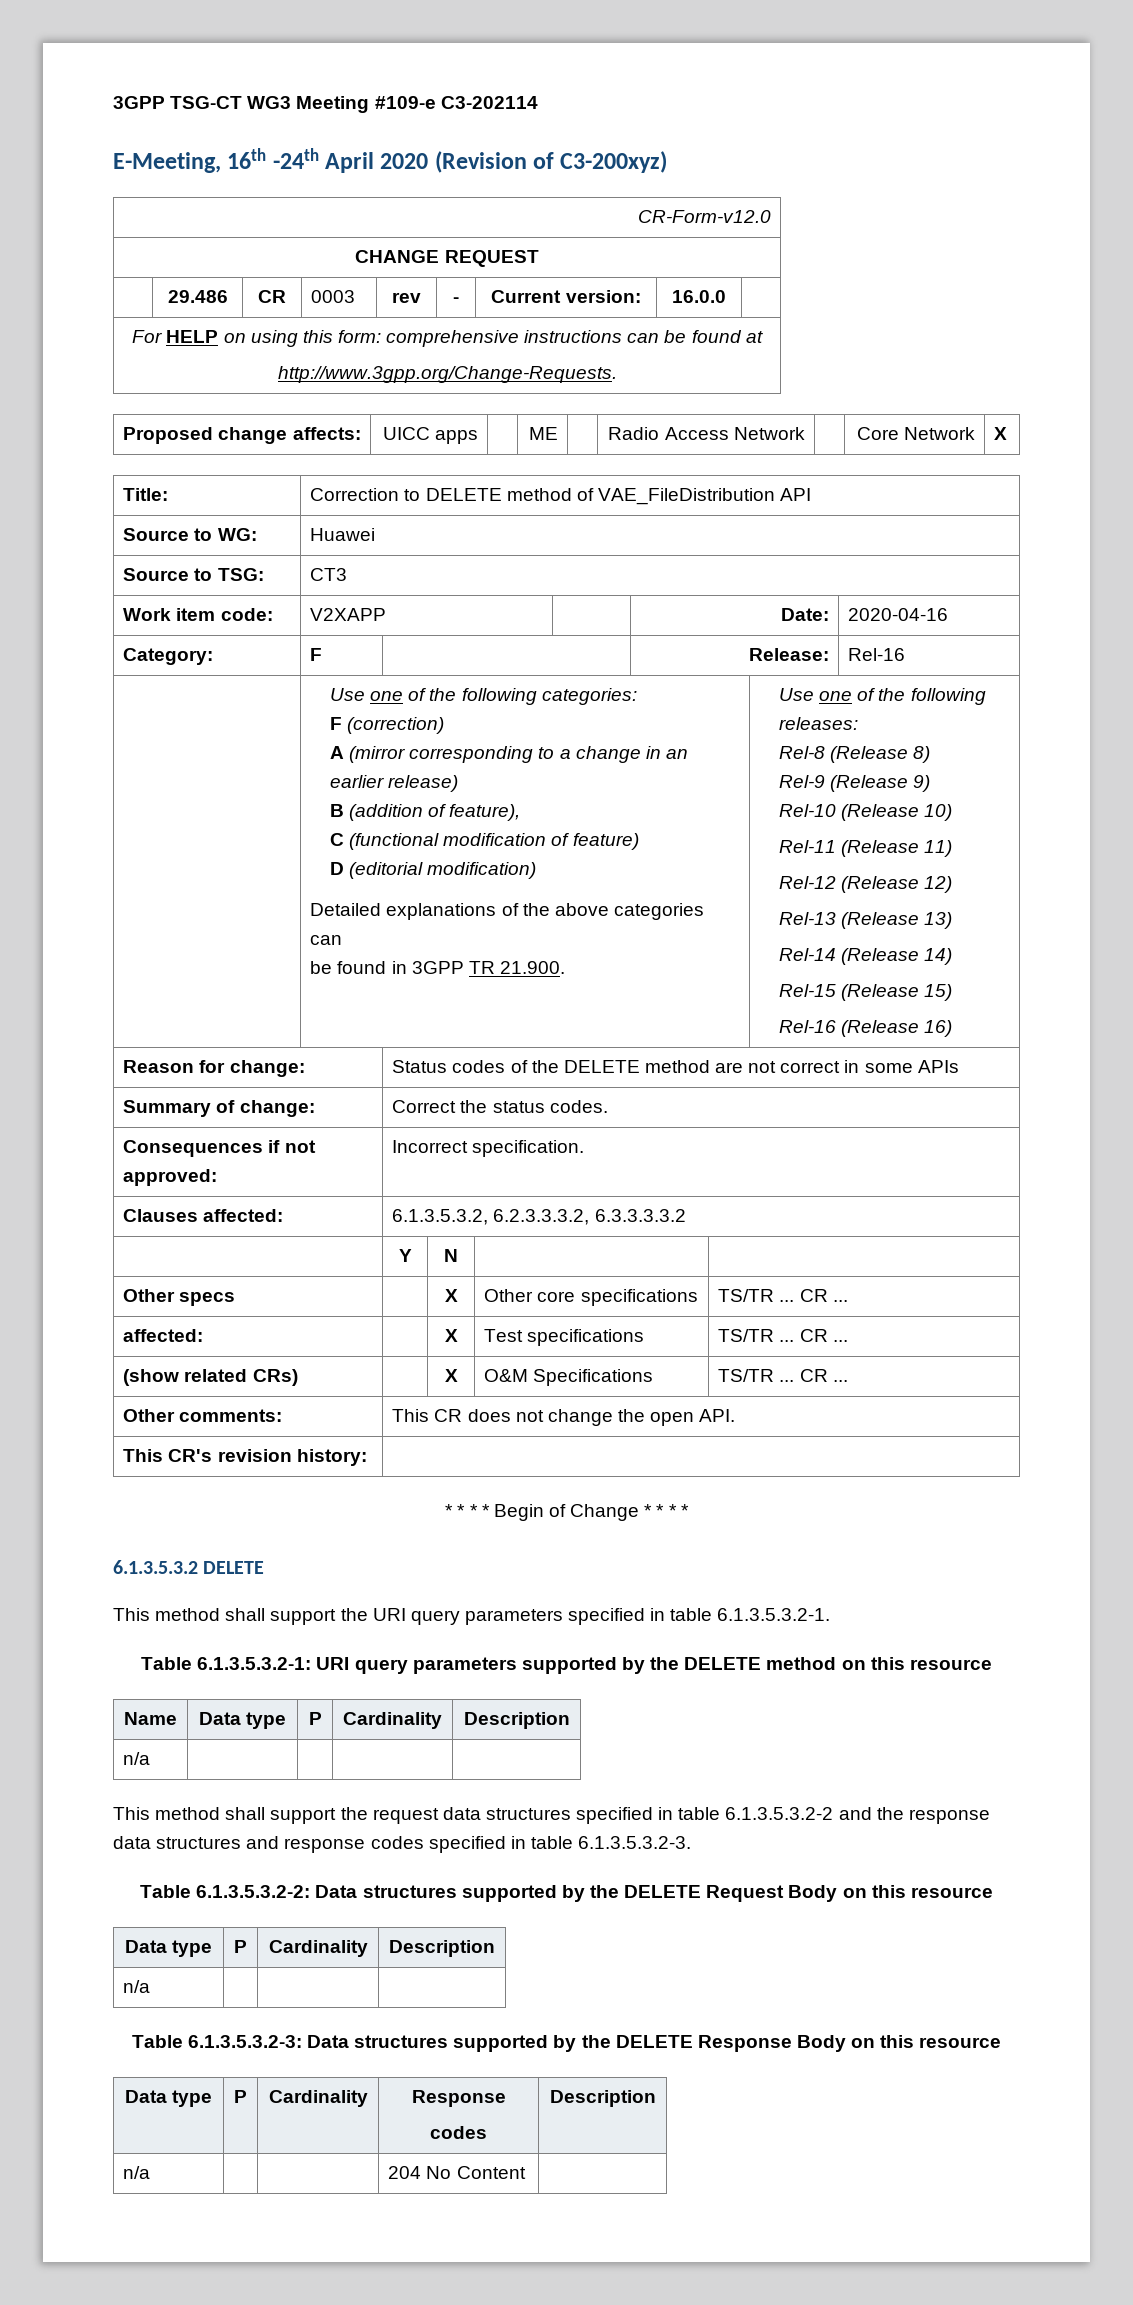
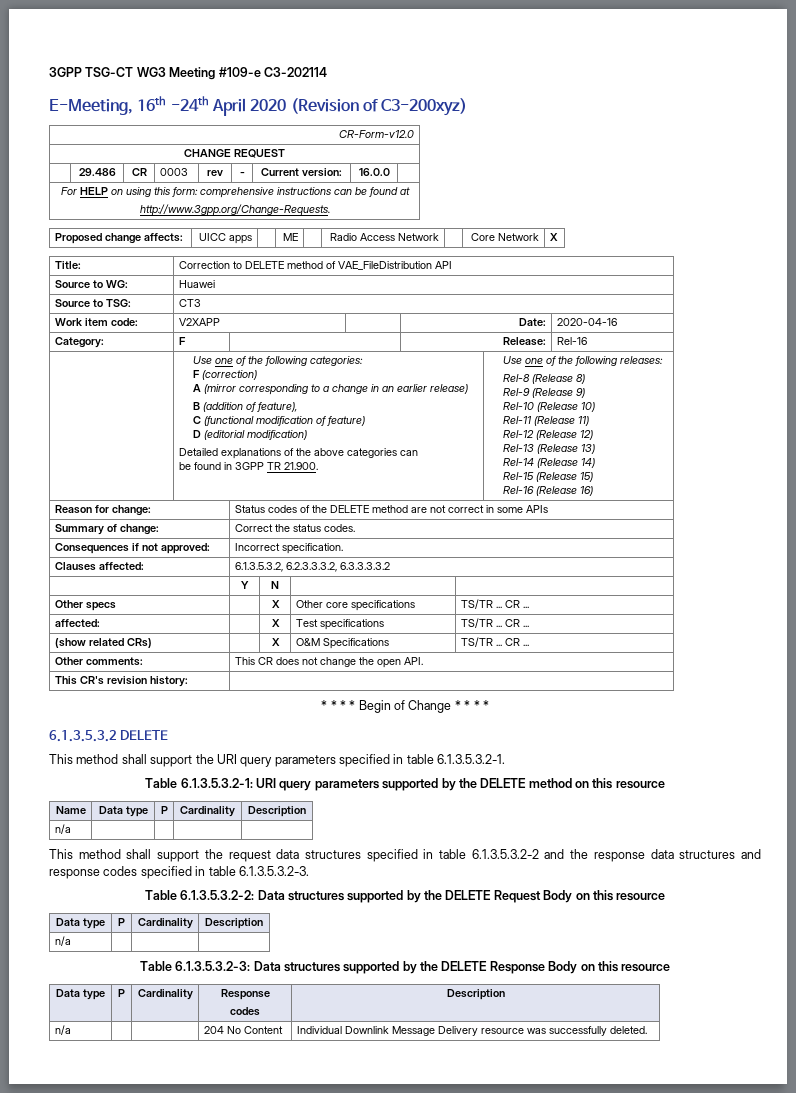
(526, 2172) none -> [296,1026,647,1036] Individual Downlink Message Delivery resource was successfully deleted.

